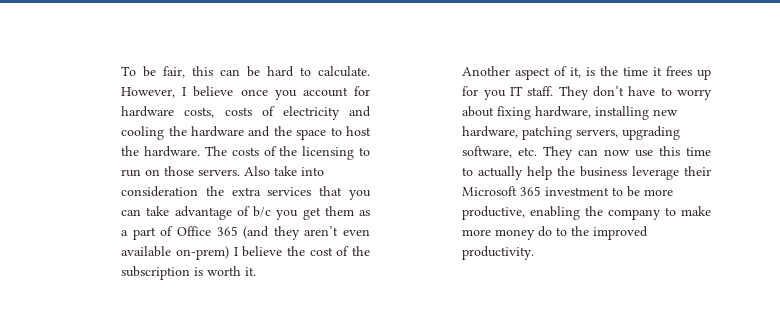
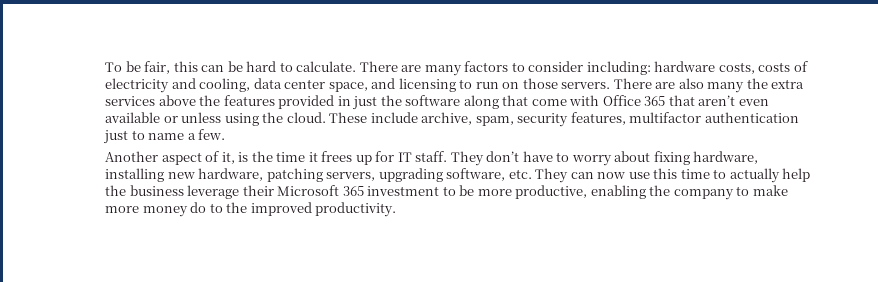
[121,86,370,100] However, I believe once you account for -> [359,61,651,76] There are many factors to consider including:
[121,126,371,140] [121,146,298,157] cooling the hardware and the space to host the hardware. The costs of the -> [199,78,396,92] cooling, data center space, and
[244,166,325,176] [121,186,371,200] [121,206,370,220] [121,226,370,240] [121,246,371,260] [121,266,257,280] Also take into consideration the extra services that you can take advantage of b/c you get them as a part of Office 365 (and they aren’t even available on-prem) I believe the cost of the subscription is worth it. -> [613,78,805,93] [105,95,769,110] [105,112,799,127] [103,129,226,144] There are also many the extra services above the features provided in just the software along that come with Office 365 that aren’t even available or unless using the cloud. These include archive, spam, security features, multifactor authentication just to name a few.
[483,90,506,100] you -> (395, 156) none

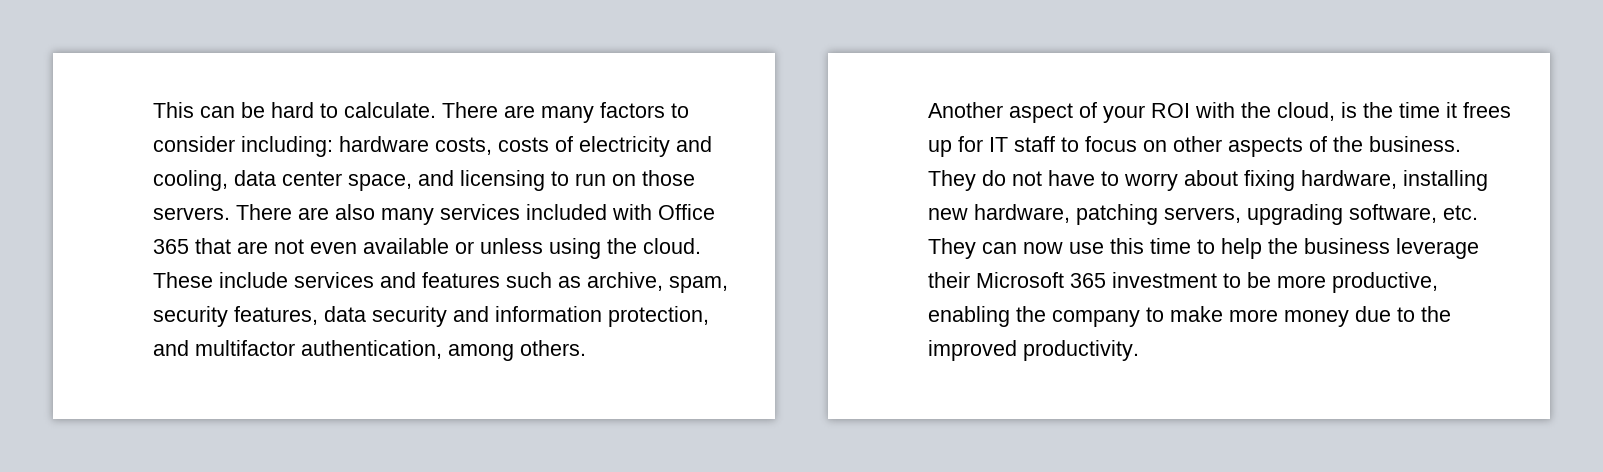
[105,61,198,74] To be fair, this -> [152,102,194,118] This
[746,78,805,89] [105,95,567,110] the extra services above the features provided in just the software along that come -> [439,204,607,220] services included
[698,95,736,106] aren’t -> [236,239,304,254] are not
[421,112,799,127] [103,129,226,144] [105,151,235,165] archive, spam, security features, multifactor authentication just to name a few. // Another aspect of it, -> [293,272,728,293] [152,306,709,327] [152,340,586,361] [927,102,1335,123] services and features such as archive, spam, security features, data security and information protection, and multifactor authentication, among others. // Another aspect of your ROI with the cloud,
[415,151,520,166] staff. They don’t -> [1013,136,1461,157] [927,170,1042,191] staff to focus on other aspects of the business. They do not
[729,168,780,183] actually -> (1215, 246) none
[190,202,207,213] do -> [1354,306,1391,322] due

